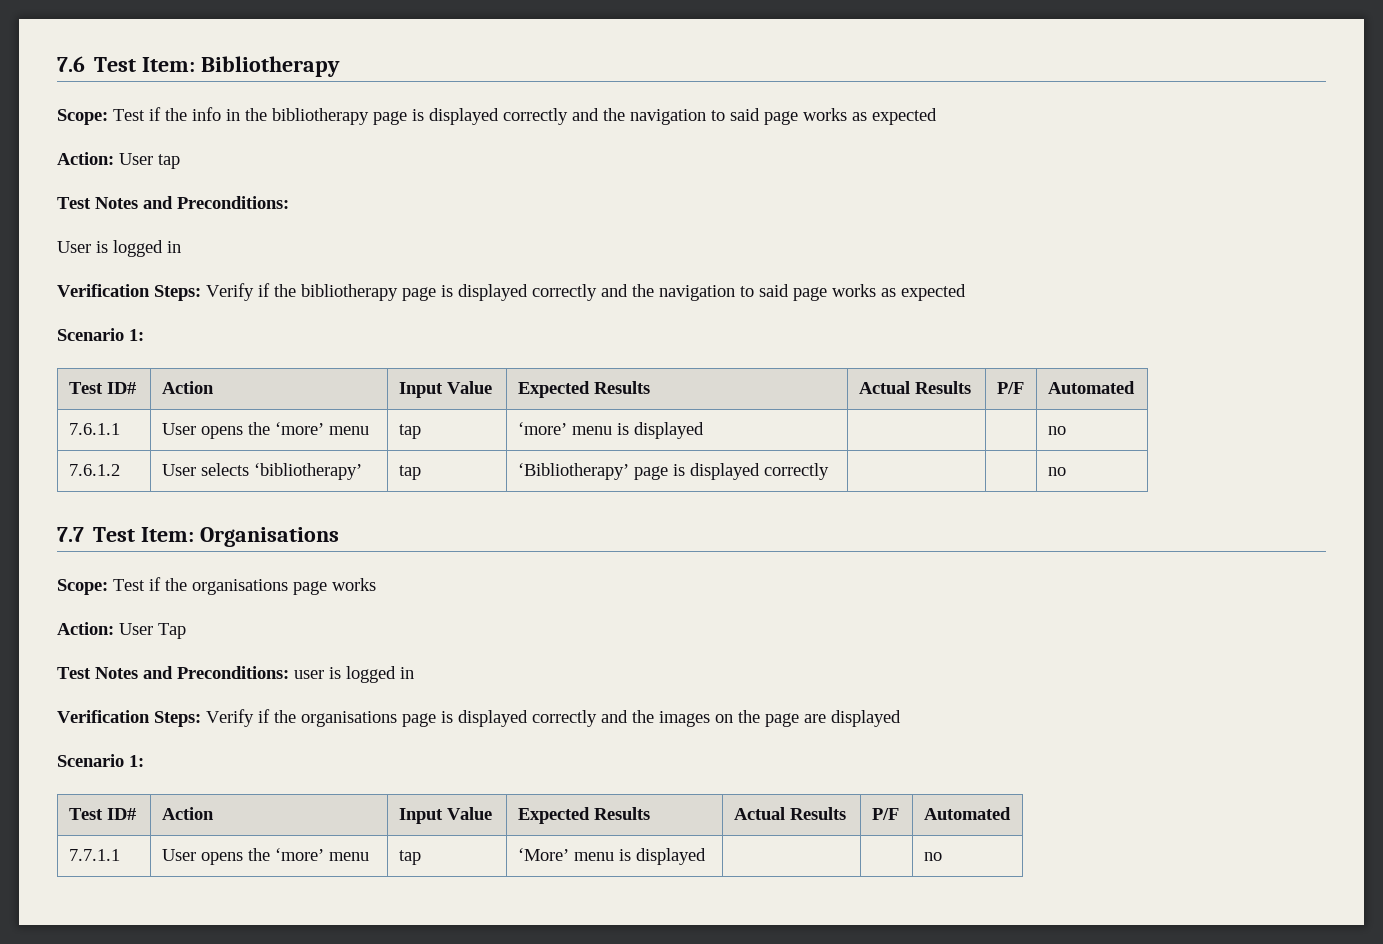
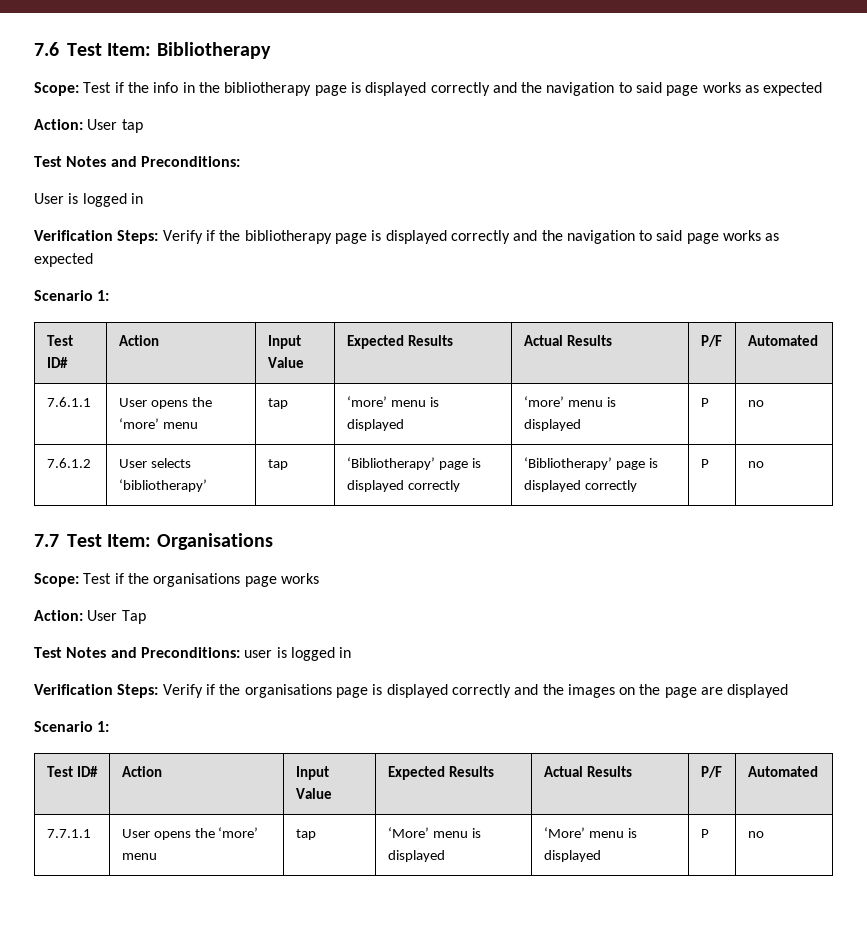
(704, 430) | -> [523,396,616,407] [523,419,581,431] [700,398,709,407] ‘more’ menu is displayed | P
(829, 471) | -> [523,457,658,470] [523,480,637,492] [700,459,709,468] ‘Bibliotherapy’ page is displayed correctly | P
(706, 856) | -> [543,827,637,838] [543,850,601,862] [700,829,709,838] ‘More’ menu is displayed | P

